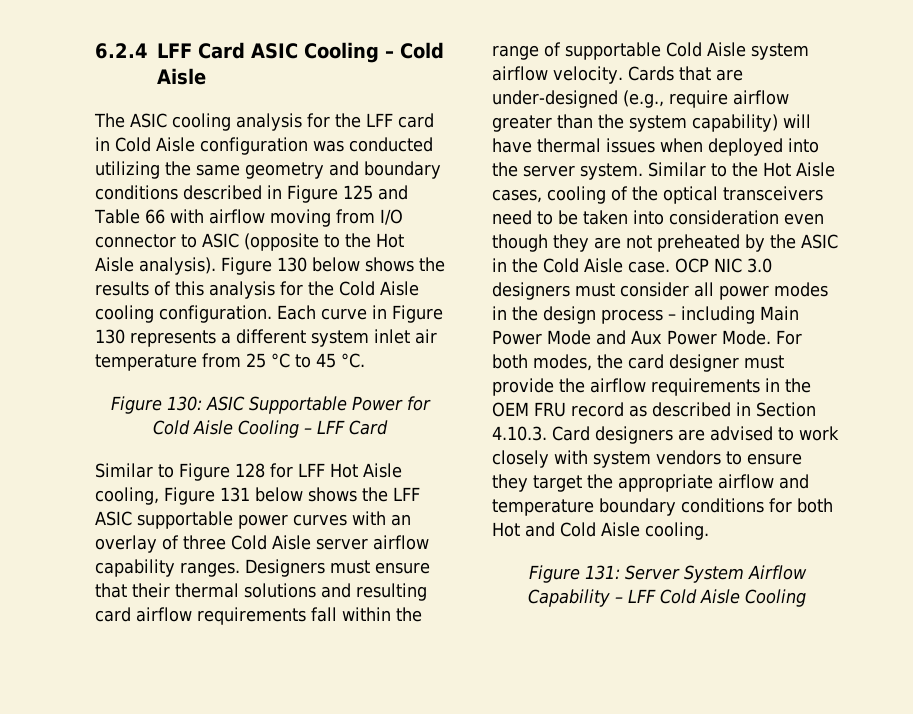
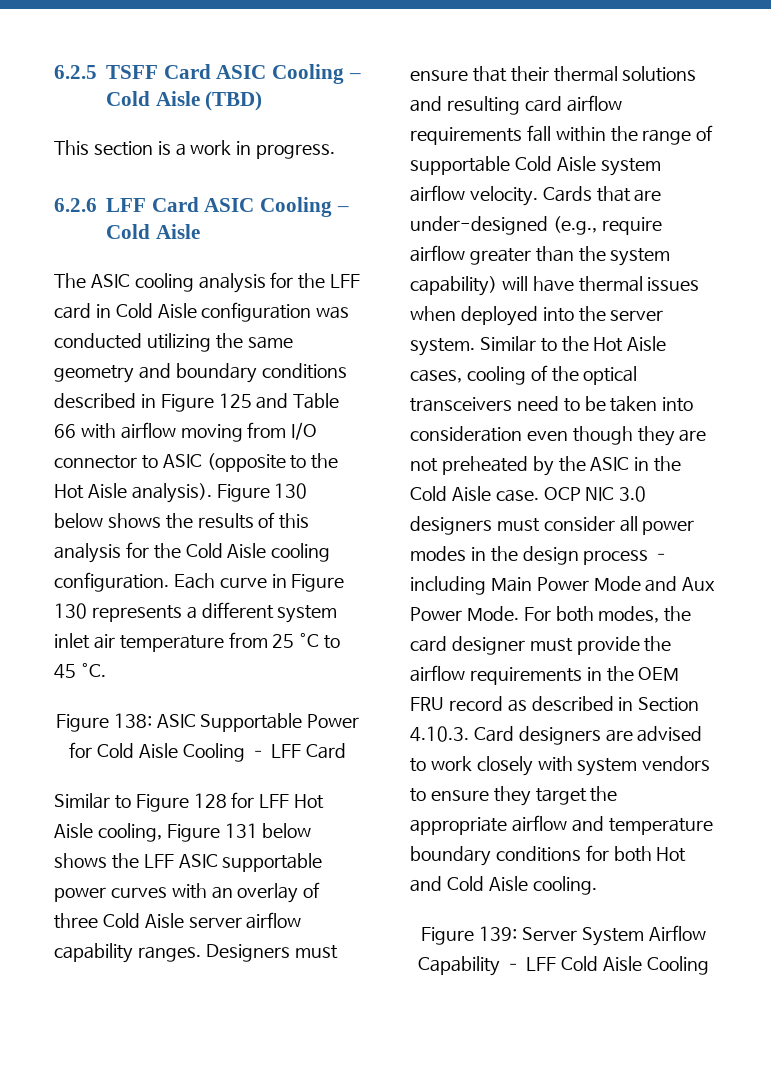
[95,43,148,59] 6.2.4 -> [54,64,361,84] [106,91,263,111] [54,140,336,159] [54,198,97,212] 6.2.5 TSFF Card ASIC Cooling – Cold Aisle (TBD) // This section is a work in progress. // 6.2.6
[166,396,202,411] 130: -> [113,713,152,728] 138:
[584,565,620,580] 131: -> [479,926,518,941] 139:

